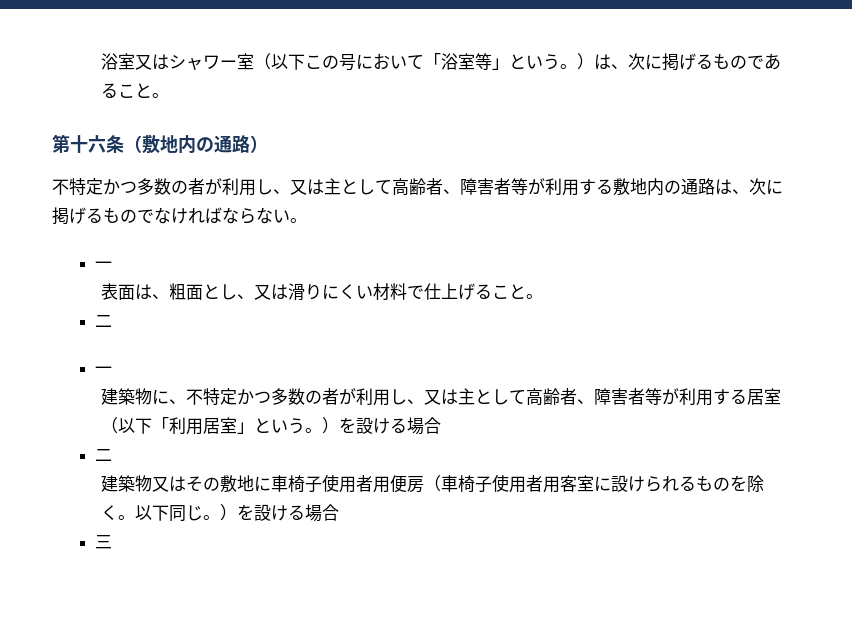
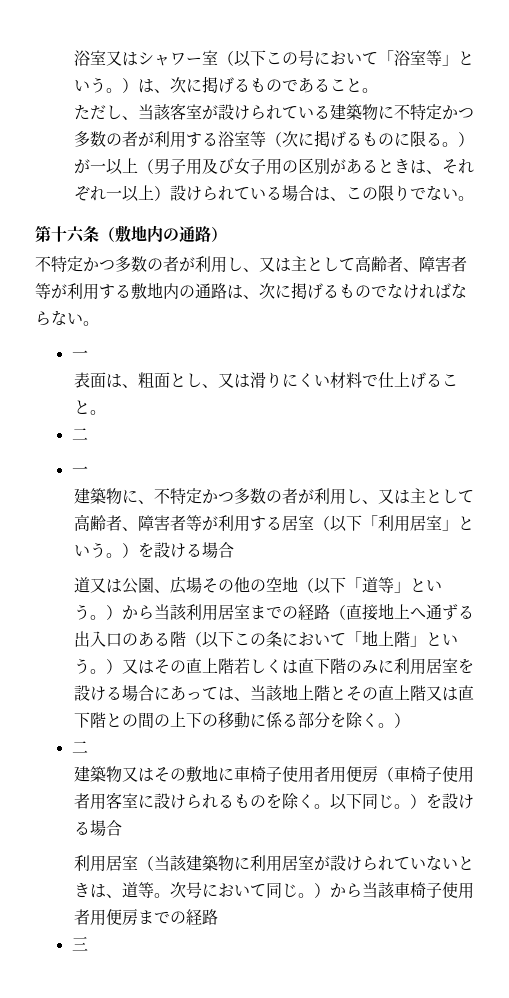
(170, 95) none -> [73,103,474,121] [73,130,474,148] [73,158,474,175] [73,185,474,202] // ただし、当該客室が設けられている建築物に不特定かつ多数の者が利用する浴室等（次に掲げるものに限る。）が一以上（男子用及び女子用の区別があるときは、それぞれ一以上）設けられている場合は、この限りでない。
(442, 425) none -> [73,576,442,594] [73,603,474,621] [73,630,458,648] [73,658,474,675] [73,684,474,702] [73,712,410,728] // 道又は公園、広場その他の空地（以下「道等」という。）から当該利用居室までの経路（直接地上へ通ずる出入口のある階（以下この条において「地上階」という。）又はその直上階若しくは直下階のみに利用居室を設ける場合にあっては、当該地上階とその直上階又は直下階との間の上下の移動に係る部分を除く。）
(340, 512) none -> [73,855,474,872] [73,882,474,899] [73,909,218,926] // 利用居室（当該建築物に利用居室が設けられていないときは、道等。次号において同じ。）から当該車椅子使用者用便房までの経路

